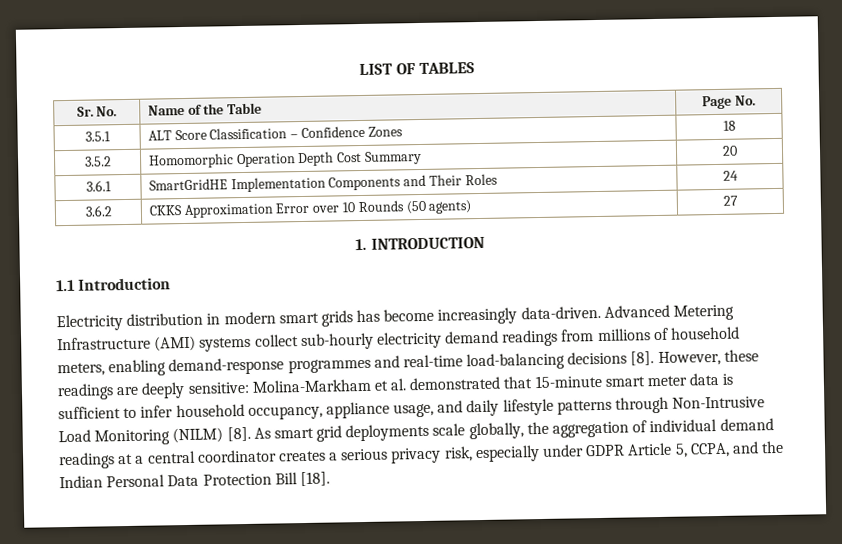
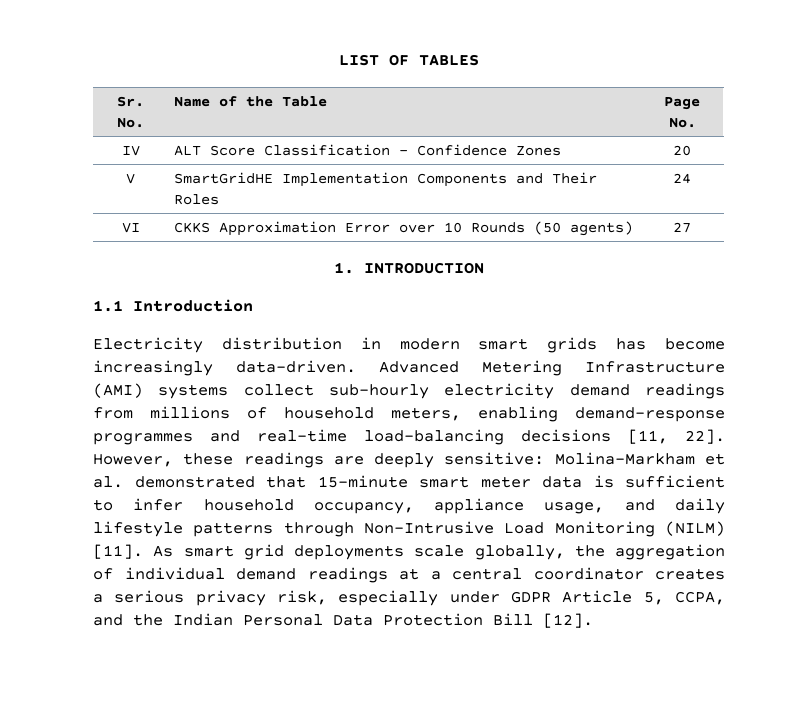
[84,131,111,142] 3.5.1 -> [121,145,140,156] IV
[722,120,736,131] [83,156,112,167] [147,150,423,169] | 18 // 3.5.2 | Homomorphic Operation Depth Cost Summary -> (561, 151) none
[85,180,112,192] 3.6.1 -> [126,173,135,184] V
[84,205,113,217] 3.6.2 -> [121,222,140,233] VI
[630,351,655,366] [8]. -> [628,429,725,444] [11, 22].
[226,426,251,442] [8]. -> [93,544,143,559] [11].
[299,471,330,487] [18]. -> [543,613,593,628] [12].

